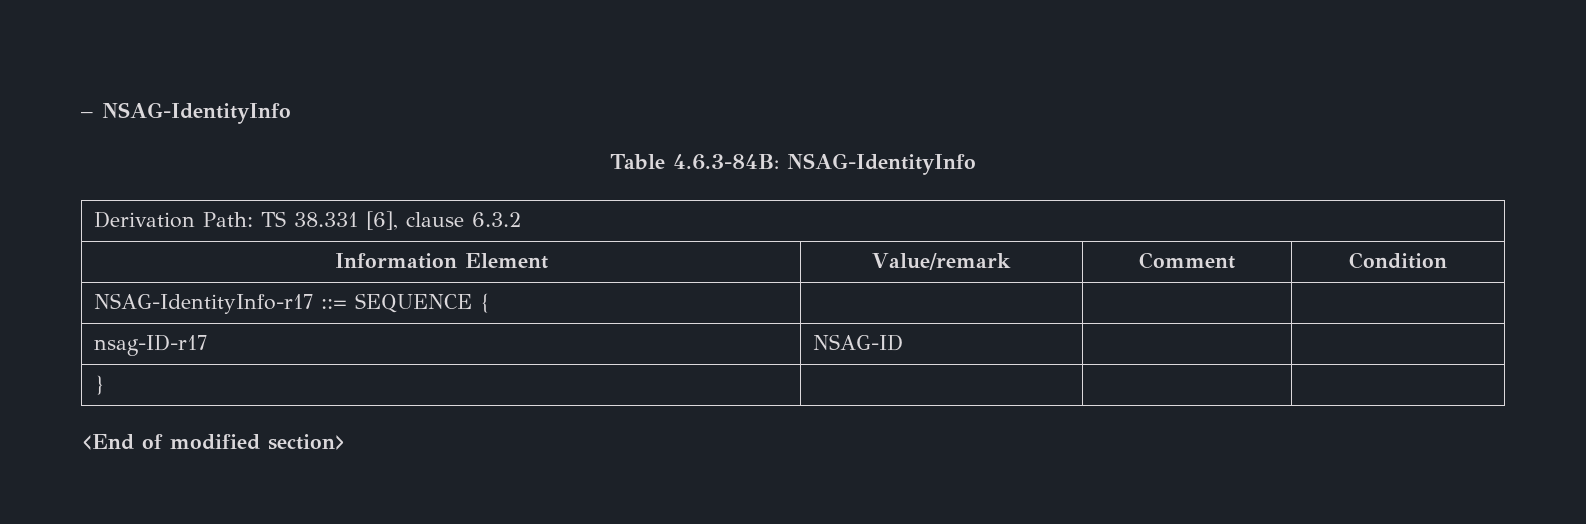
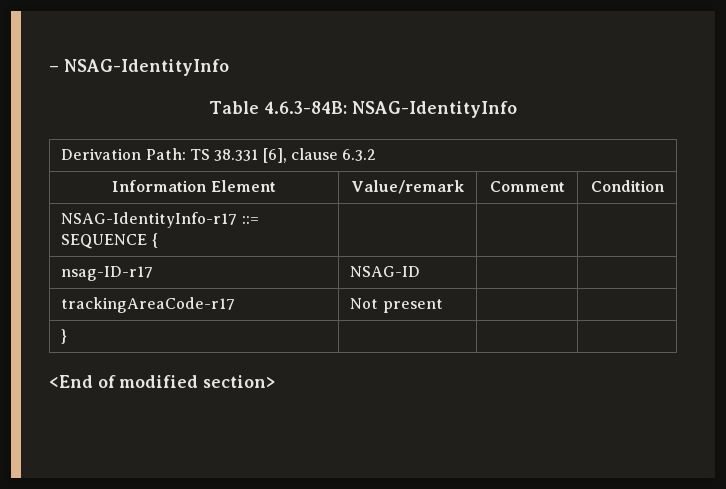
(903, 342) none -> [61,297,236,313] [350,298,443,313] // trackingAreaCode-r17 | Not present | |

